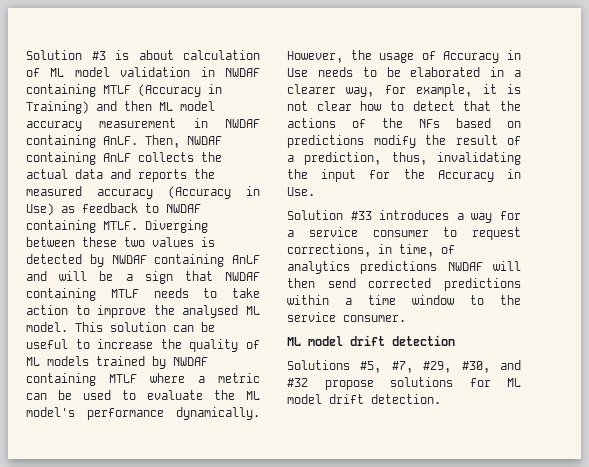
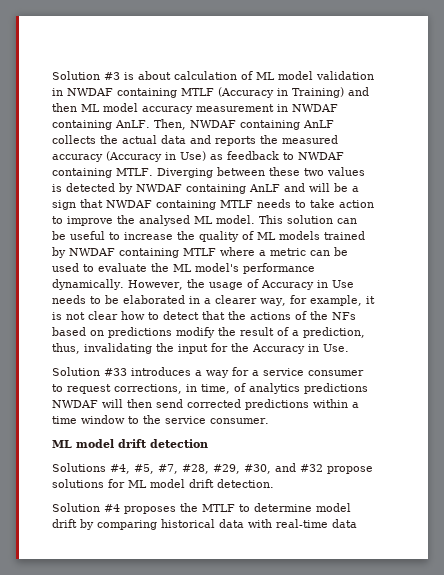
(350, 365) none -> [110,464,130,474] #4,
(413, 367) none -> [182,464,209,474] #28,
(441, 399) none -> [52,503,351,514] [52,519,357,530] // Solution #4 proposes the MTLF to determine model drift by comparing historical data with real-time data

